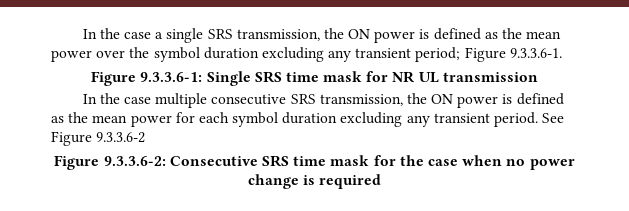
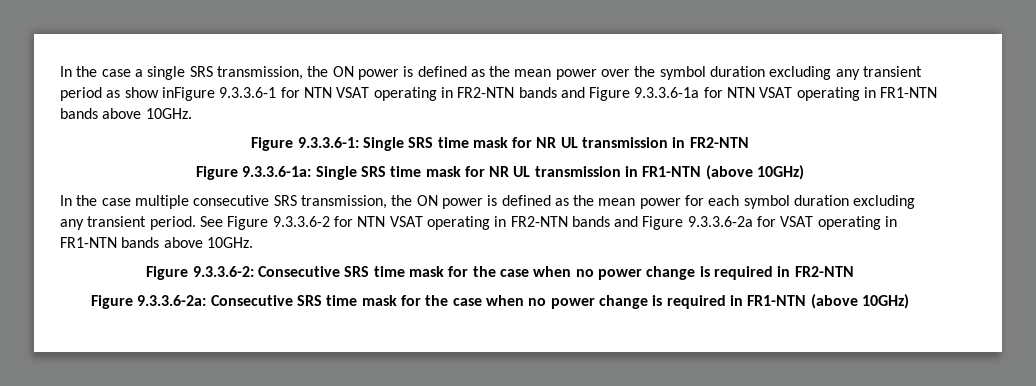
[415,47,562,62] period; Figure 9.3.3.6-1. -> [60,87,938,101] [60,108,192,119] period as show inFigure 9.3.3.6-1 for NTN VSAT operating in FR2-NTN bands and Figure 9.3.3.6-1a for NTN VSAT operating in FR1-NTN bands above 10GHz.
(538, 77) none -> [672,137,749,148] [195,165,805,180] in FR2-NTN // Figure 9.3.3.6-1a: Single SRS time mask for NR UL transmission in FR1-NTN (above 10GHz)
(146, 137) none -> [333,216,898,230] [60,237,253,248] for NTN VSAT operating in FR2-NTN bands and Figure 9.3.3.6-2a for VSAT operating in FR1-NTN bands above 10GHz.
(382, 181) none -> [777,266,854,277] [91,294,909,309] in FR2-NTN // Figure 9.3.3.6-2a: Consecutive SRS time mask for the case when no power change is required in FR1-NTN (above 10GHz)

